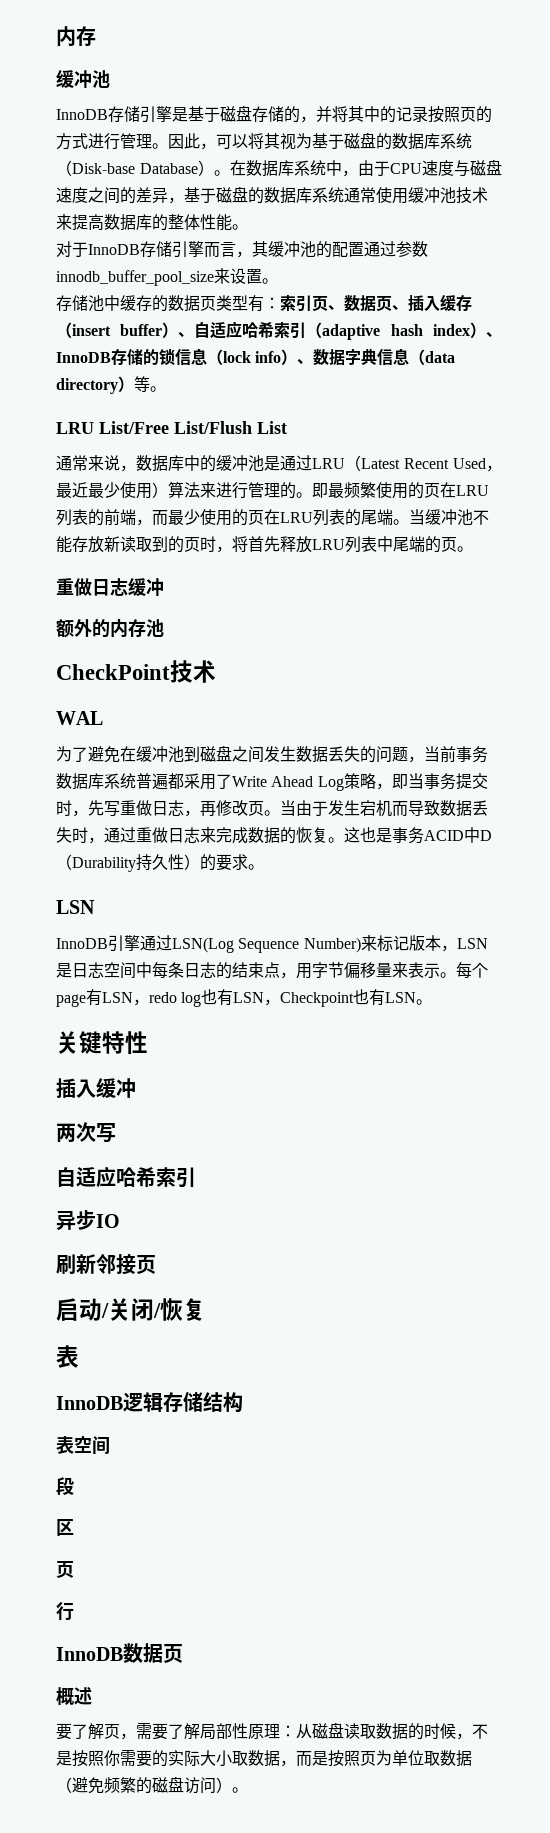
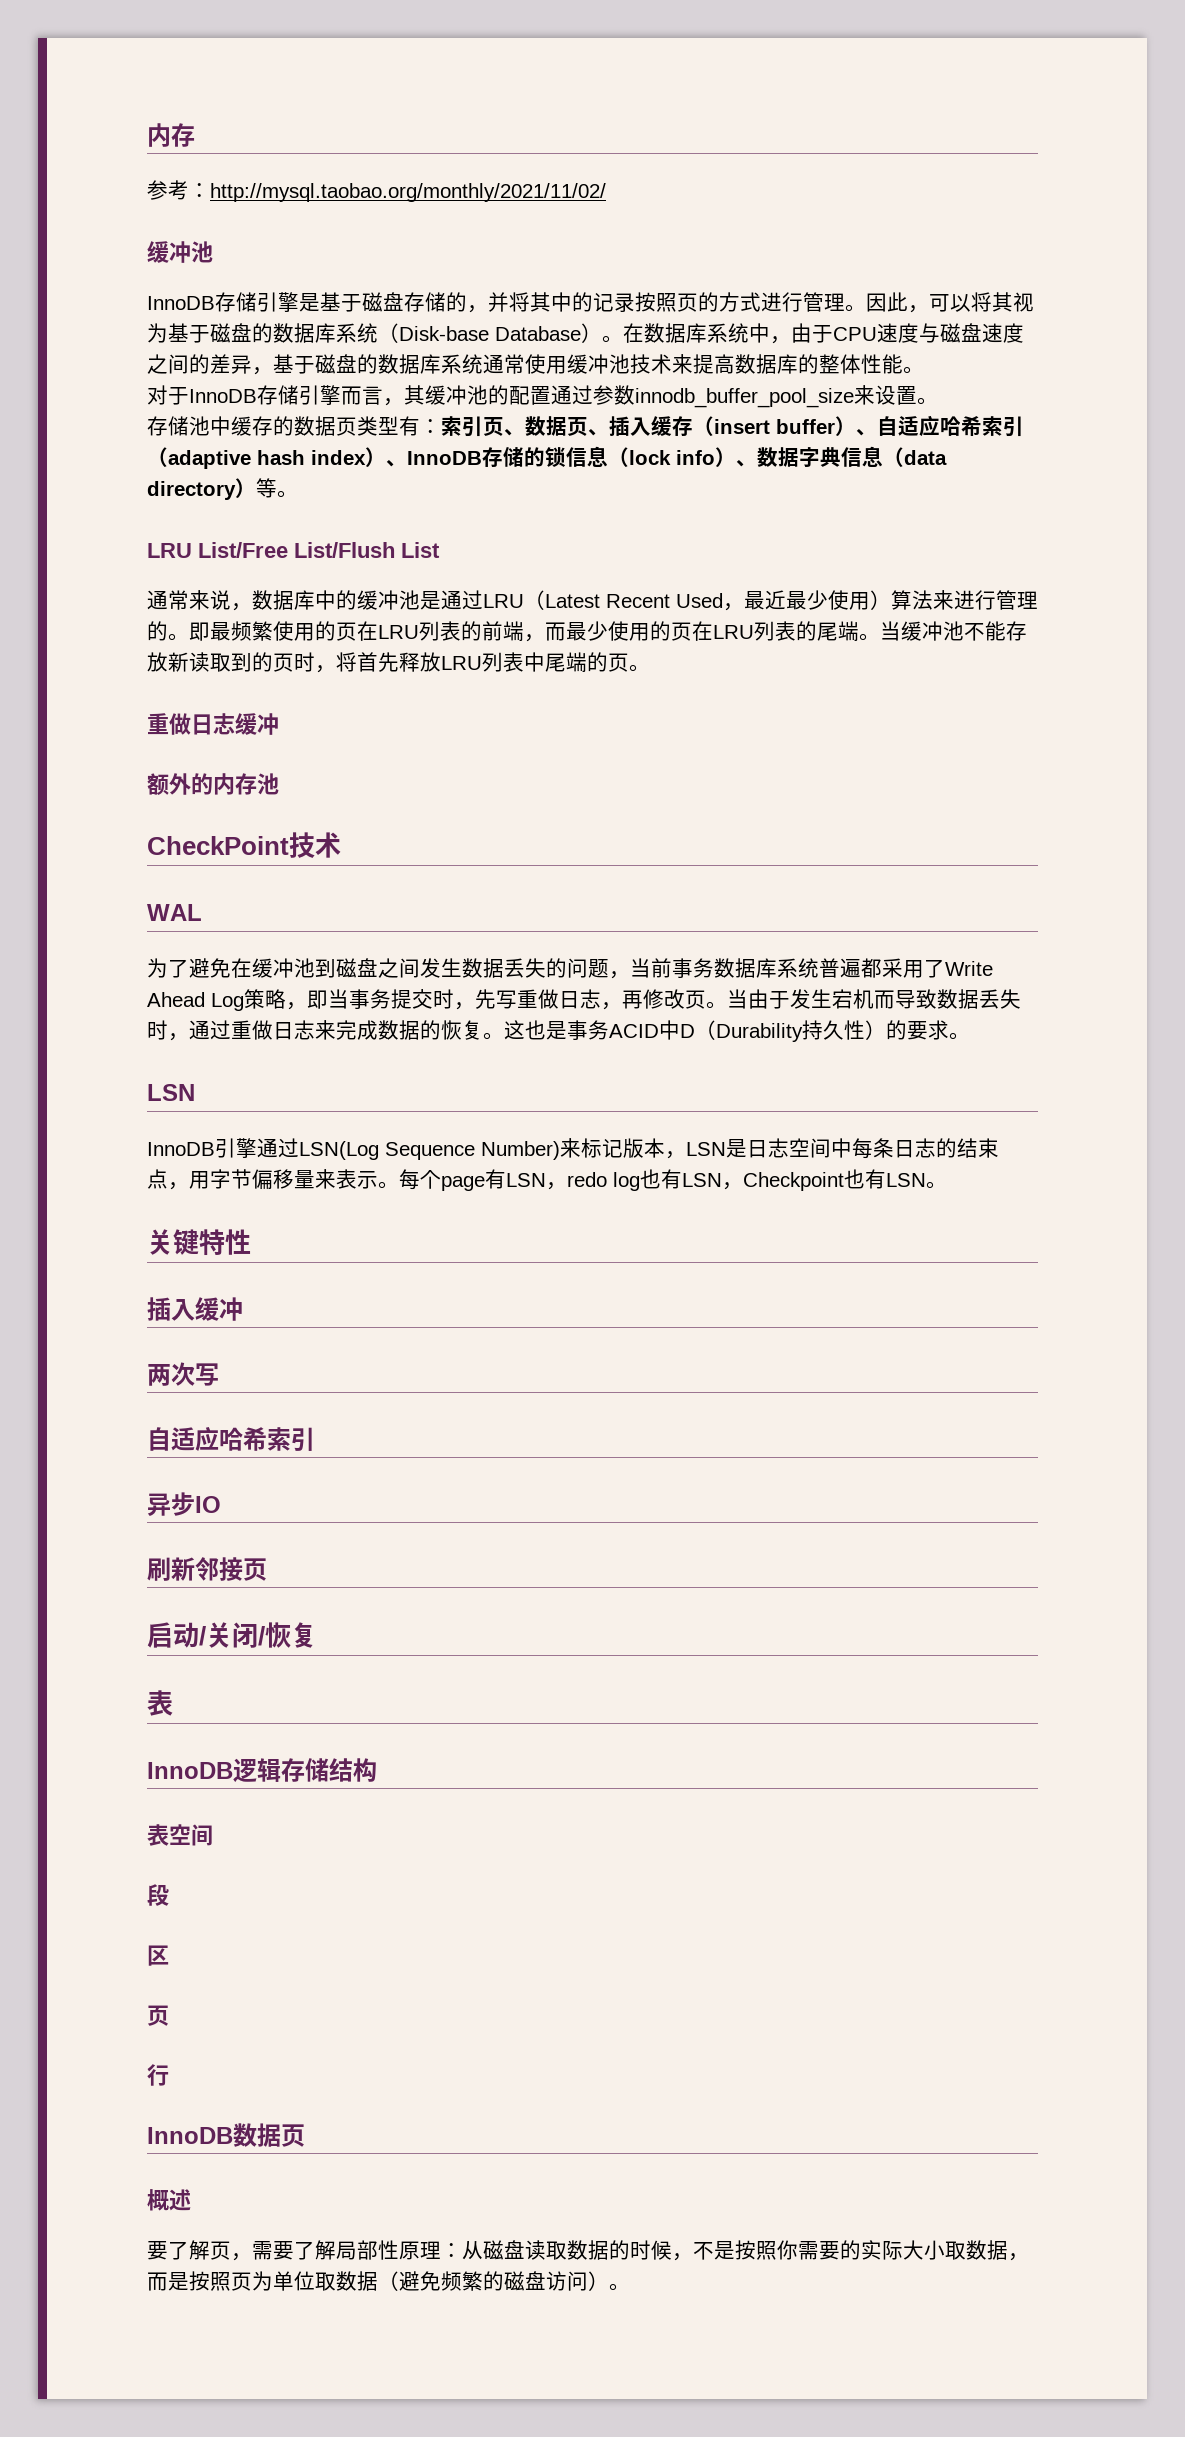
[56,26,96,47] 内存 -> [147,123,195,147] [147,180,606,202] 内存 // 参考：http://mysql.taobao.org/monthly/2021/11/02/

